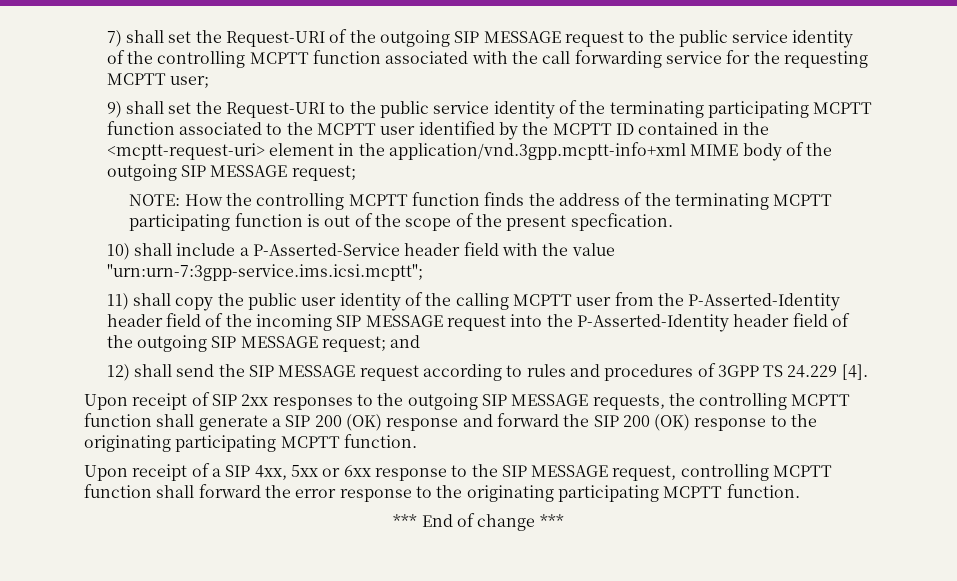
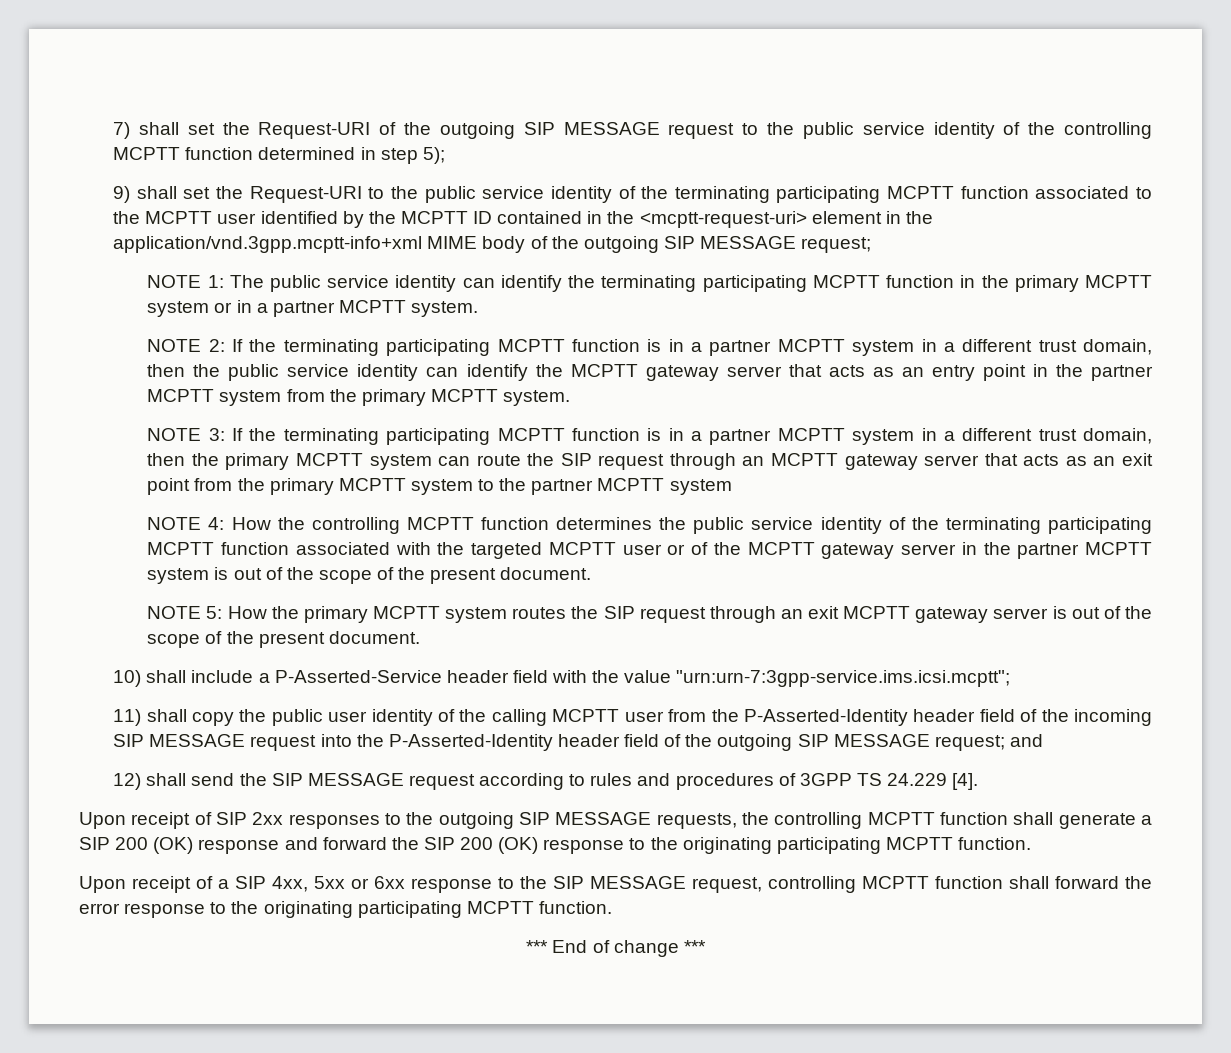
[385,50,868,68] [106,73,209,88] associated with the call forwarding service for the requesting MCPTT user; -> [258,147,445,164] determined in step 5);
[129,194,181,206] NOTE: -> [147,275,1152,292] [147,300,479,317] [147,339,1152,356] [147,364,1153,381] [147,389,571,406] [147,428,1152,445] [147,453,1154,470] [147,478,732,495] [147,517,225,530] NOTE 1: The public service identity can identify the terminating participating MCPTT function in the primary MCPTT system or in a partner MCPTT system. // NOTE 2: If the terminating participating MCPTT function is in a partner MCPTT system in a different trust domain, then the public service identity can identify the MCPTT gateway server that acts as an entry point in the partner MCPTT system from the primary MCPTT system. // NOTE 3: If the terminating participating MCPTT function is in a partner MCPTT system in a different trust domain, then the primary MCPTT system can route the SIP request through an MCPTT gateway server that acts as an exit point from the primary MCPTT system to the partner MCPTT system // NOTE 4:
[484,192,833,210] [129,213,673,231] finds the address of the terminating MCPTT participating function is out of the scope of the present specfication. -> [556,517,1153,534] [147,542,1152,559] [147,567,592,584] [147,606,1152,623] [147,631,420,648] determines the public service identity of the terminating participating MCPTT function associated with the targeted MCPTT user or of the MCPTT gateway server in the partner MCPTT system is out of the scope of the present document. // NOTE 5: How the primary MCPTT system routes the SIP request through an exit MCPTT gateway server is out of the scope of the present document.

